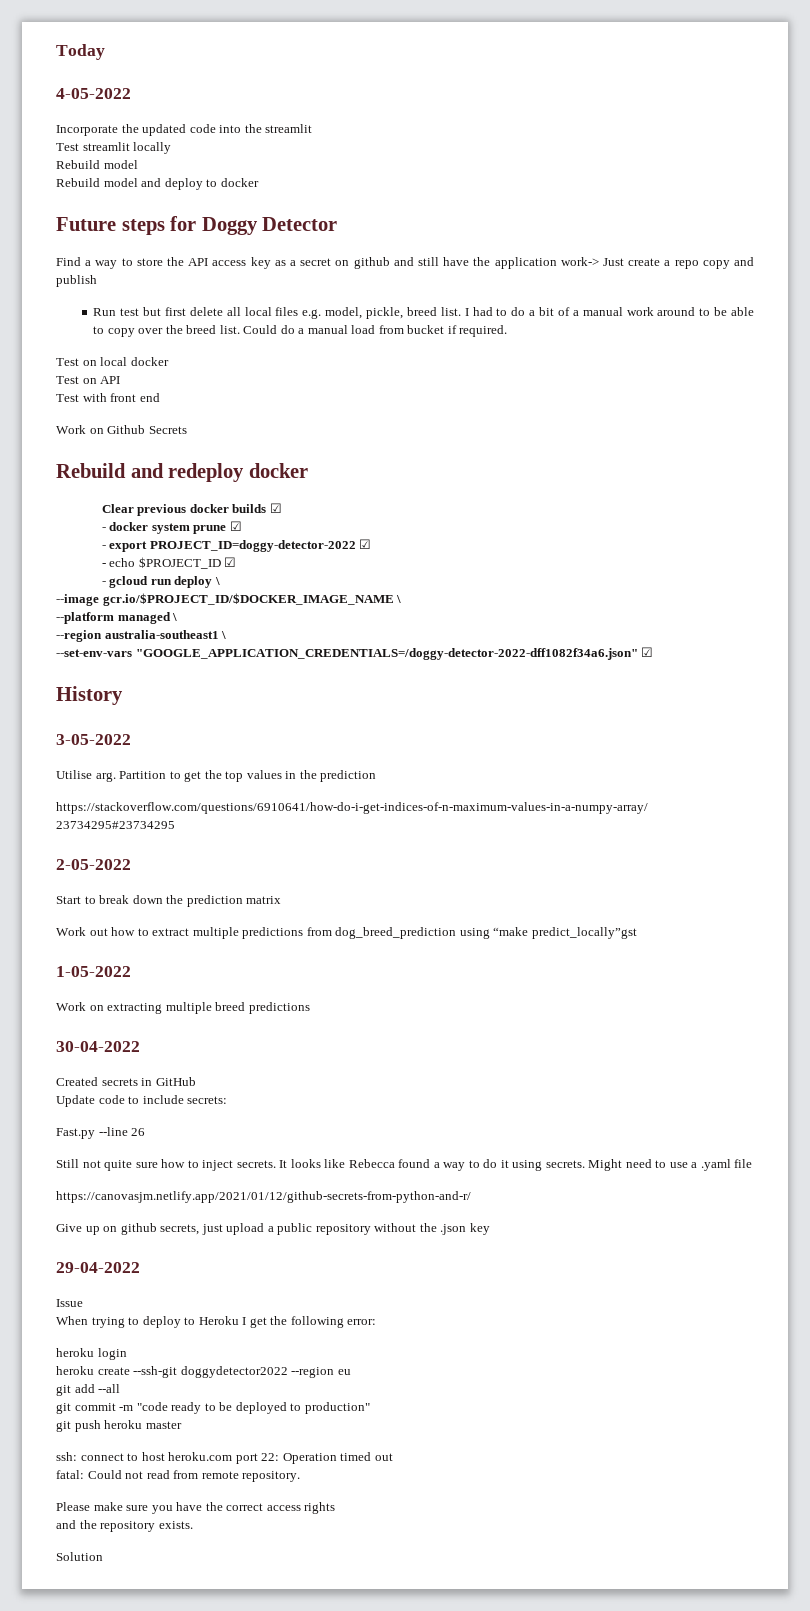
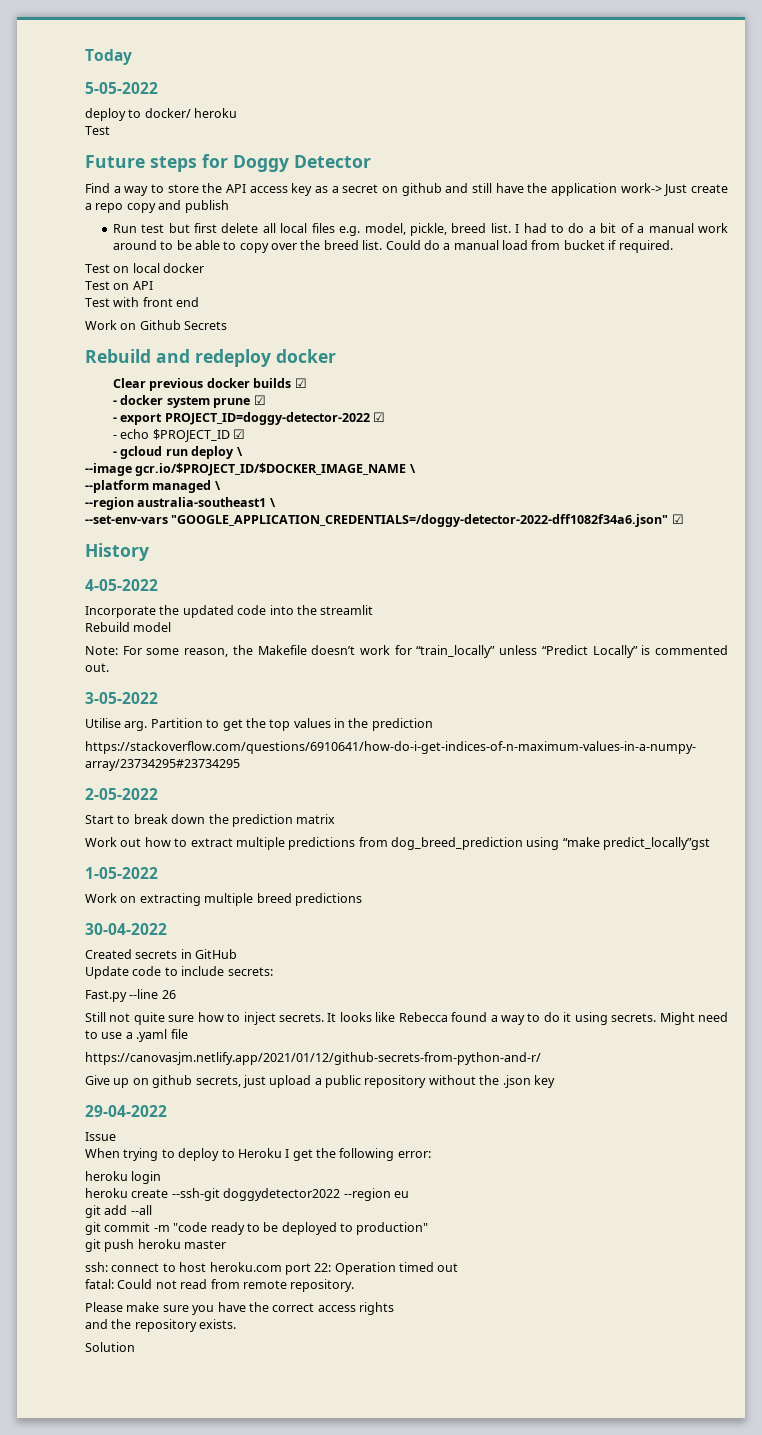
[56,88,131,99] [56,124,313,136] [56,142,172,154] [56,160,138,169] [56,178,259,190] 4-05-2022 // Incorporate the updated code into the streamlit // Test streamlit locally // Rebuild model // Rebuild model and deploy to docker -> [85,82,158,94] [85,108,238,121] [85,126,110,135] 5-05-2022 // deploy to docker/ heroku // Test
(123, 695) none -> [85,579,158,591] [85,605,374,618] [85,622,172,632] [85,645,728,658] [85,663,109,672] // 4-05-2022 // Incorporate the updated code into the streamlit // Rebuild model // Note: For some reason, the Makefile doesn’t work for “train_locally” unless “Predict Locally” is commented out.

